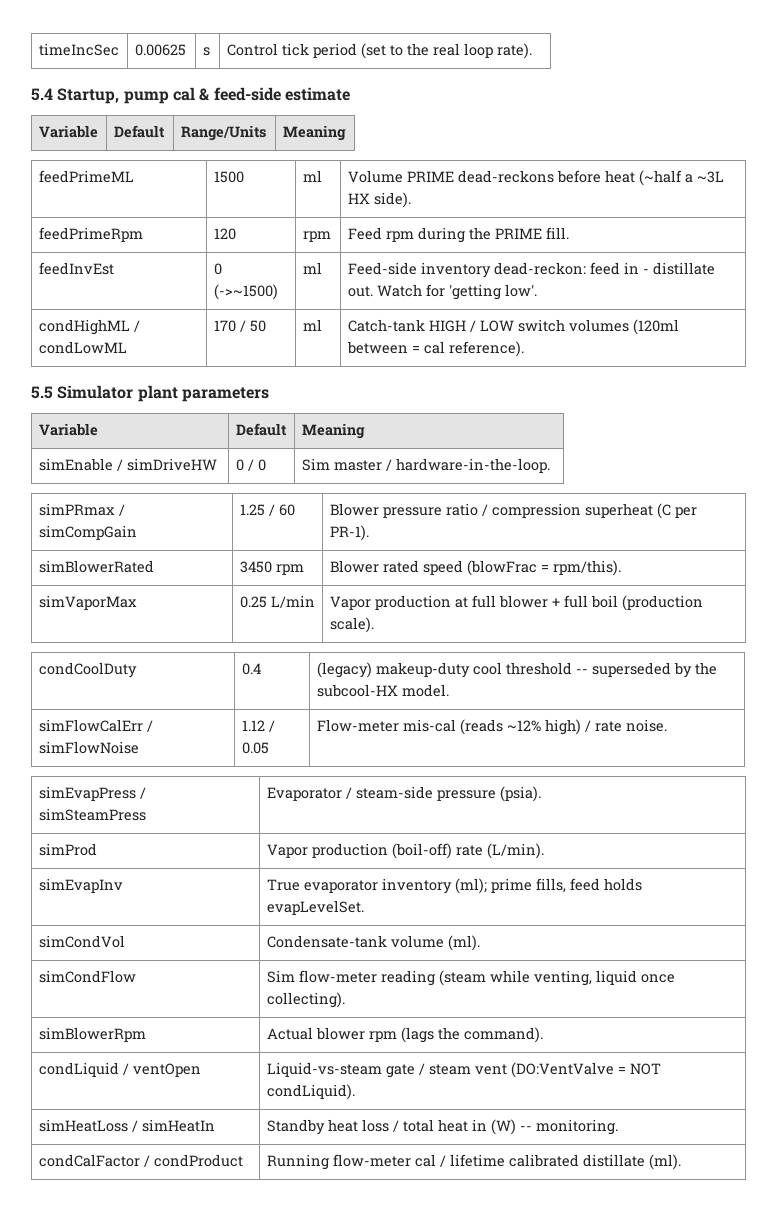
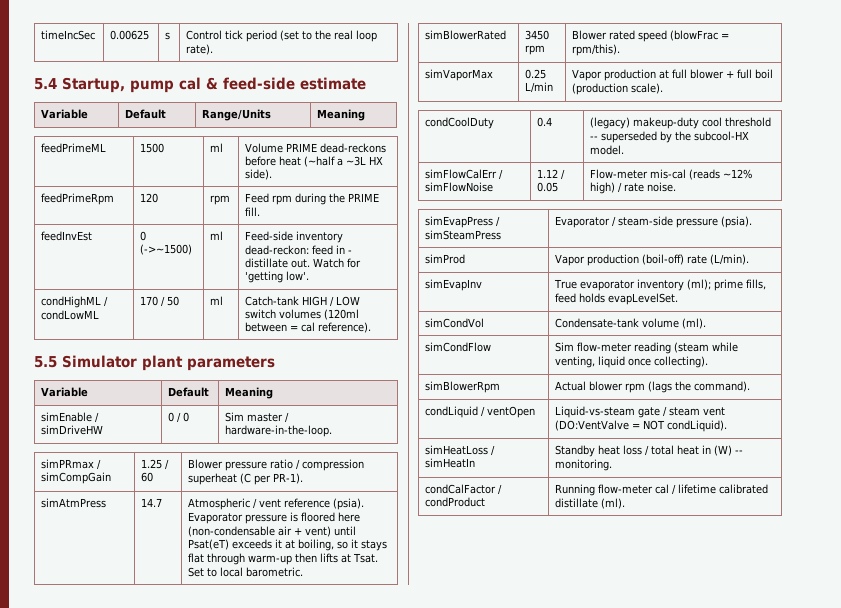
(369, 533) none -> [41,498,107,508] [141,498,163,507] [188,498,365,510] [188,512,361,524] [188,526,357,537] [188,539,388,551] [188,553,379,565] [188,567,304,577] // simAtmPress | 14.7 | Atmospheric / vent reference (psia). Evaporator pressure is floored here (non-condensable air + vent) until Psat(eT) exceeds it at boiling, so it stays flat through warm-up then lifts at Tsat. Set to local barometric.

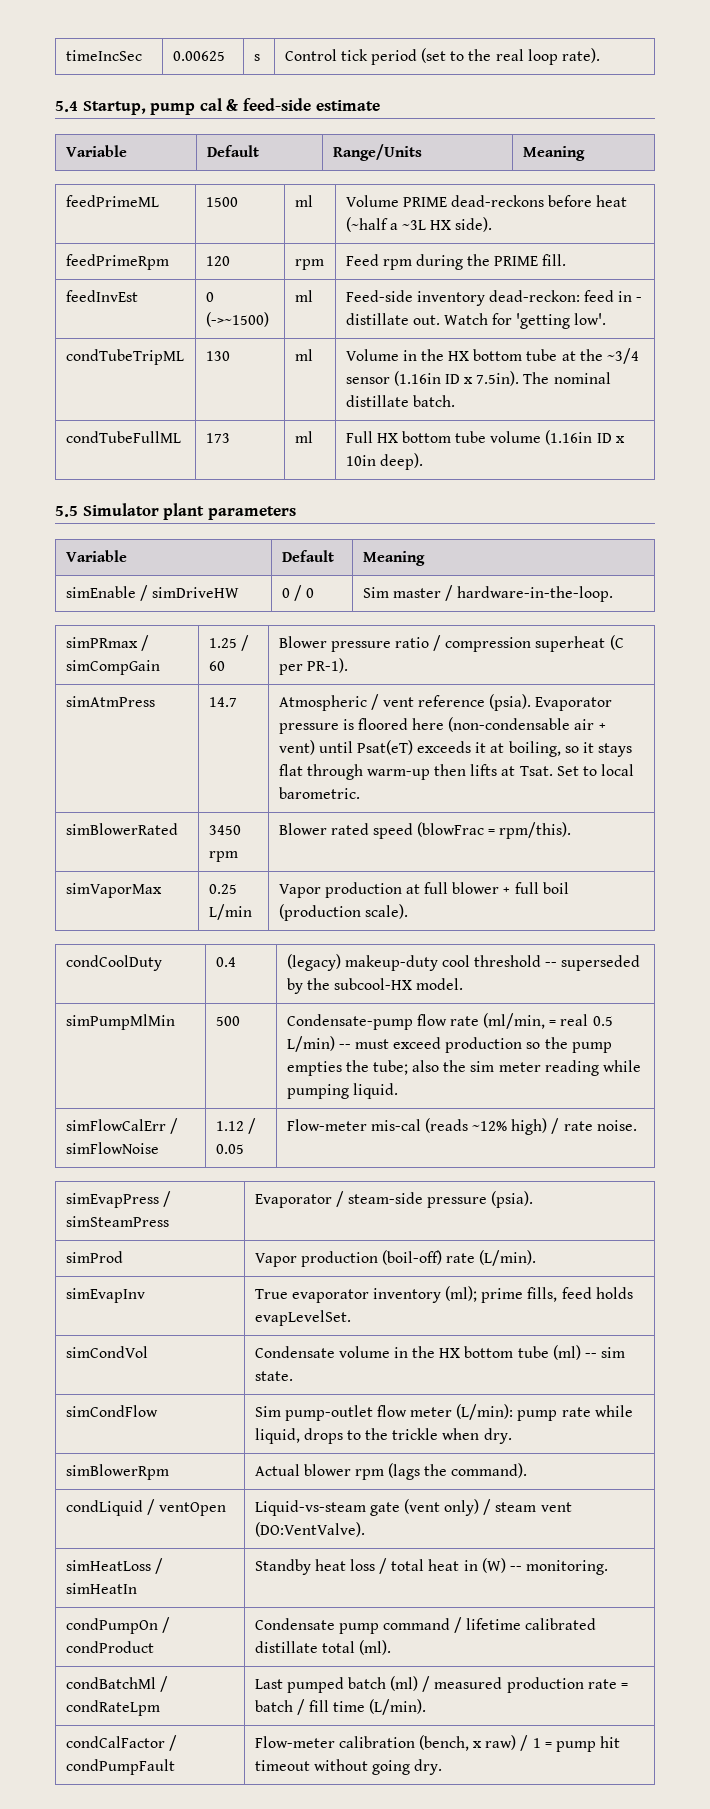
[41,296,109,308] [41,310,100,320] [140,296,180,307] [210,296,224,305] [245,296,361,307] [245,309,360,320] [245,322,372,333] condHighML / condLowML | 170 / 50 | ml | Catch-tank HIGH / LOW switch volumes (120ml between = cal reference). -> [65,349,184,365] [205,351,230,361] [294,349,313,361] [345,348,640,364] [345,371,611,386] [345,395,455,407] [65,431,181,443] [205,433,230,443] [294,431,313,443] [345,430,625,445] [345,453,423,470] condTubeTripML | 130 | ml | Volume in the HX bottom tube at the ~3/4 sensor (1.16in ID x 7.5in). The nominal distillate batch. // condTubeFullML | 173 | ml | Full HX bottom tube volume (1.16in ID x 10in deep).
(625, 150) none -> [65,1014,175,1030] [215,1016,240,1026] [286,1013,613,1030] [286,1036,612,1053] [286,1060,642,1076] [286,1083,398,1099] // simPumpMlMin | 500 | Condensate-pump flow rate (ml/min, = real 0.5 L/min) -- must exceed production so the pump empties the tube; also the sim meter reading while pumping liquid.
[555,318,707,329] [425,342,492,352] [555,342,739,354] [555,356,709,368] Condensate-tank volume (ml). // simCondFlow | Sim flow-meter reading (steam while venting, liquid once collecting). -> [254,1345,626,1360] [254,1371,293,1381] [65,1405,158,1417] [254,1404,633,1421] [254,1428,512,1444] Condensate volume in the HX bottom tube (ml) -- sim state. // simCondFlow | Sim pump-outlet flow meter (L/min): pump rate while liquid, drops to the trickle when dry.
(661, 412) none -> [403,1499,480,1516] (vent only)
[555,420,728,432] (DO:VentValve = NOT condLiquid). -> [254,1522,365,1537] (DO:VentValve).
[425,484,497,494] condCalFactor -> [65,1618,158,1634] condPumpOn
[555,484,670,496] Running flow-meter cal -> [254,1618,450,1634] Condensate pump command
[601,498,626,509] (ml). -> [321,1640,391,1655] [65,1676,168,1692] [65,1700,160,1716] [254,1676,629,1693] [254,1699,427,1715] [65,1735,177,1751] [65,1759,175,1775] [254,1735,621,1752] [254,1759,443,1775] total (ml). // condBatchMl / condRateLpm | Last pumped batch (ml) / measured production rate = batch / fill time (L/min). // condCalFactor / condPumpFault | Flow-meter calibration (bench, x raw) / 1 = pump hit timeout without going dry.

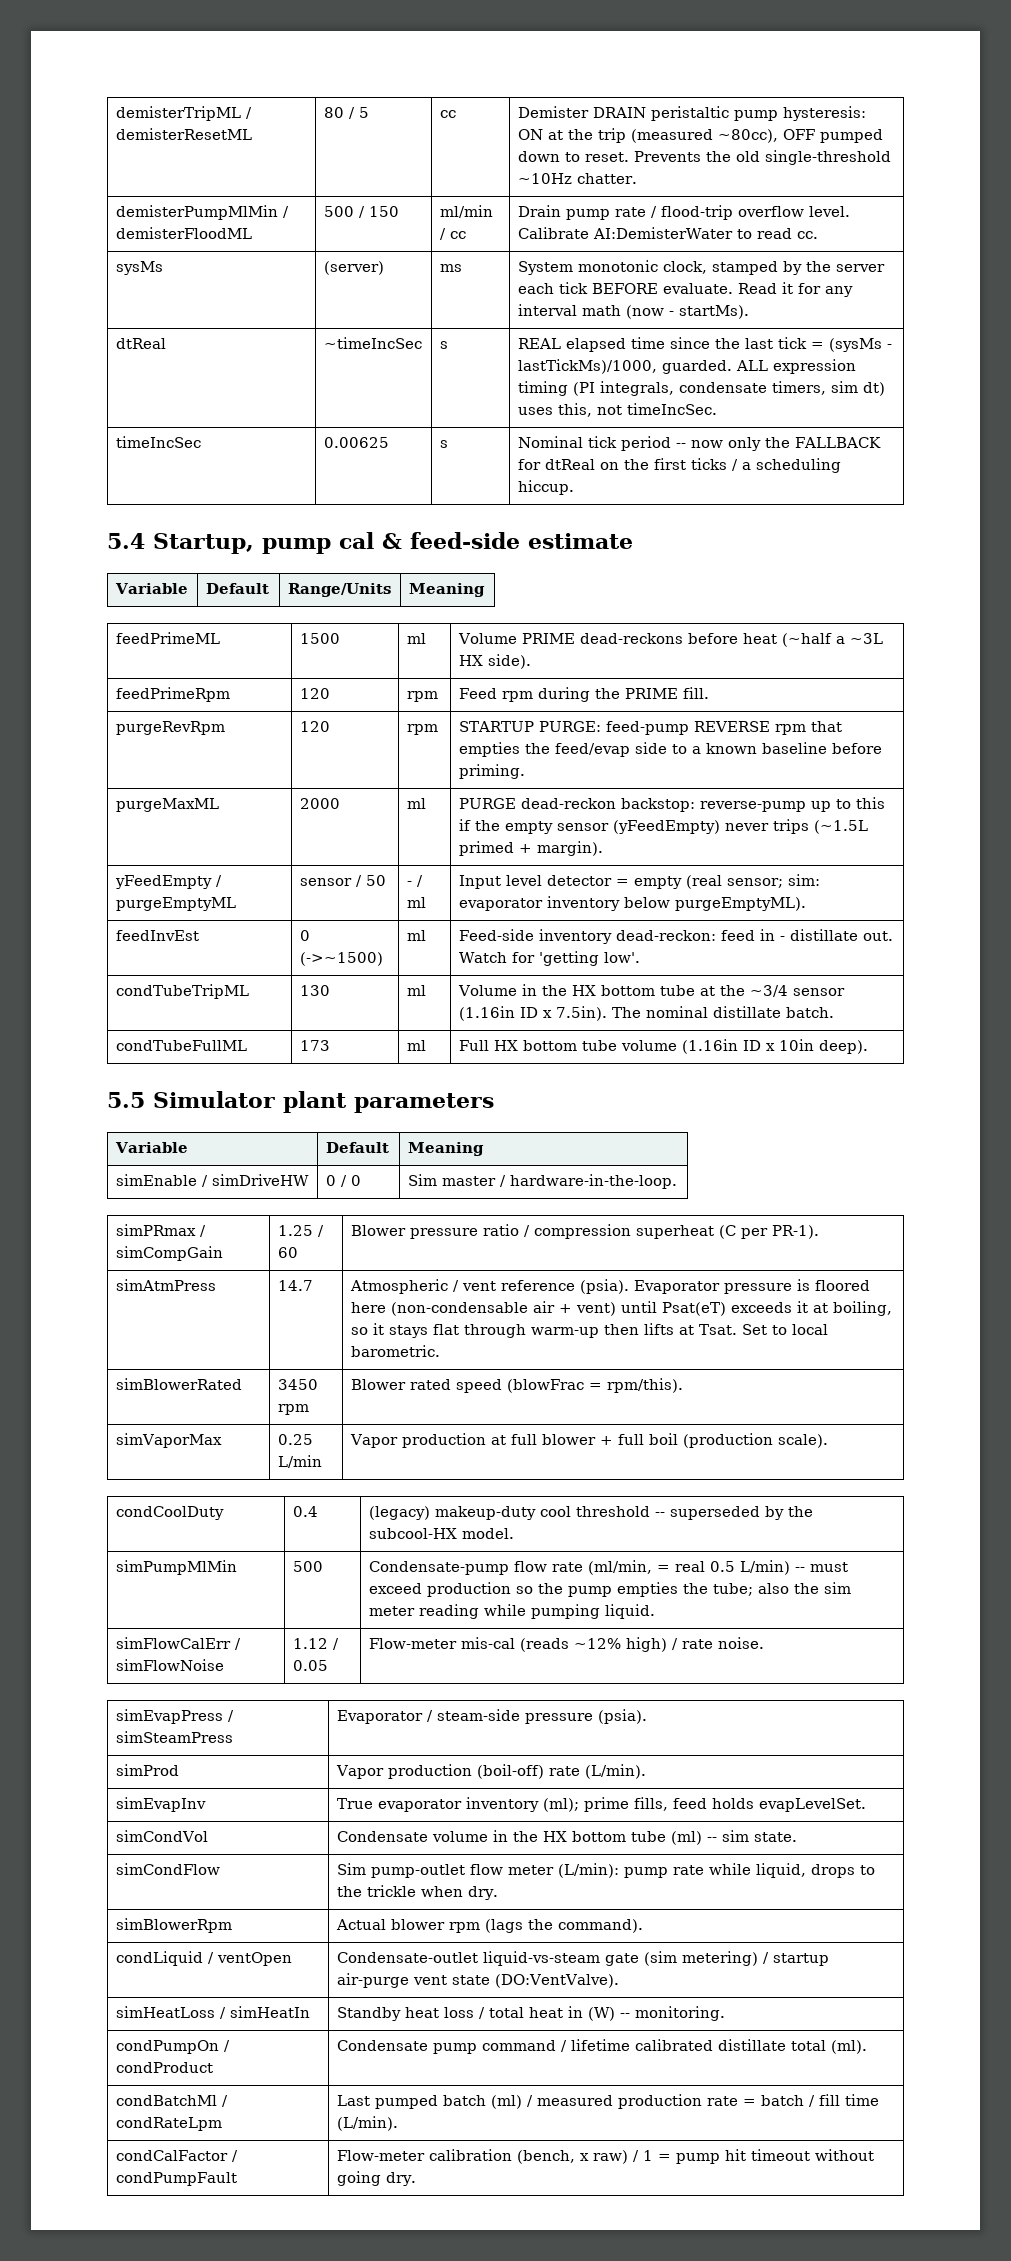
(65, 55) none -> [115,106,252,121] [115,128,252,140] [323,107,369,119] [439,110,456,118] [517,106,866,121] [517,128,883,143] [517,150,891,165] [517,173,637,184] [115,205,289,220] [115,227,252,239] [323,206,399,218] [439,205,493,218] [439,228,466,240] [517,205,850,220] [517,227,818,239] [115,261,163,275] [323,261,384,275] [439,264,462,272] [517,260,885,275] [517,282,853,297] [517,304,749,319] [115,338,166,349] [323,337,422,349] [439,341,448,349] [517,337,892,352] [517,359,856,374] [517,381,885,396] [517,403,717,417] demisterTripML / demisterResetML | 80 / 5 | cc | Demister DRAIN peristaltic pump hysteresis: ON at the trip (measured ~80cc), OFF pumped down to reset. Prevents the old single-threshold ~10Hz chatter. // demisterPumpMlMin / demisterFloodML | 500 / 150 | ml/min / cc | Drain pump rate / flood-trip overflow level. Calibrate AI:DemisterWater to read cc. // sysMs | (server) | ms | System monotonic clock, stamped by the server each tick BEFORE evaluate. Read it for any interval math (now - startMs). // dtReal | ~timeIncSec | s | REAL elapsed time since the last tick = (sysMs - lastTickMs)/1000, guarded. ALL expression timing (PI integrals, condensate timers, sim dt) uses this, not timeIncSec. //
[284,49,337,61] Control -> [517,436,583,448] Nominal
[421,48,601,65] (set to the real loop rate). -> [675,437,881,451] [517,458,841,473] [517,480,574,495] -- now only the FALLBACK for dtReal on the first ticks / a scheduling hiccup.
(567, 260) none -> [115,721,225,735] [299,721,330,732] [406,724,438,735] [458,721,842,735] [458,742,882,757] [458,764,525,779] [115,798,219,812] [299,798,340,809] [406,798,426,809] [458,797,885,812] [458,819,868,834] [458,841,603,856] [114,875,222,889] [115,897,236,911] [299,875,386,887] [406,875,423,887] [406,897,426,908] [458,874,820,889] [458,896,806,911] // purgeRevRpm | 120 | rpm | STARTUP PURGE: feed-pump REVERSE rpm that empties the feed/evap side to a known baseline before priming. // purgeMaxML | 2000 | ml | PURGE dead-reckon backstop: reverse-pump up to this if the empty sensor (yFeedEmpty) never trips (~1.5L primed + margin). // yFeedEmpty / purgeEmptyML | sensor / 50 | - / ml | Input level detector = empty (real sensor; sim: evaporator inventory below purgeEmptyML).
[254,1499,572,1516] Liquid-vs-steam gate (vent only) / steam vent -> [336,1951,829,1966] [336,1973,490,1988] Condensate-outlet liquid-vs-steam gate (sim metering) / startup air-purge vent state

